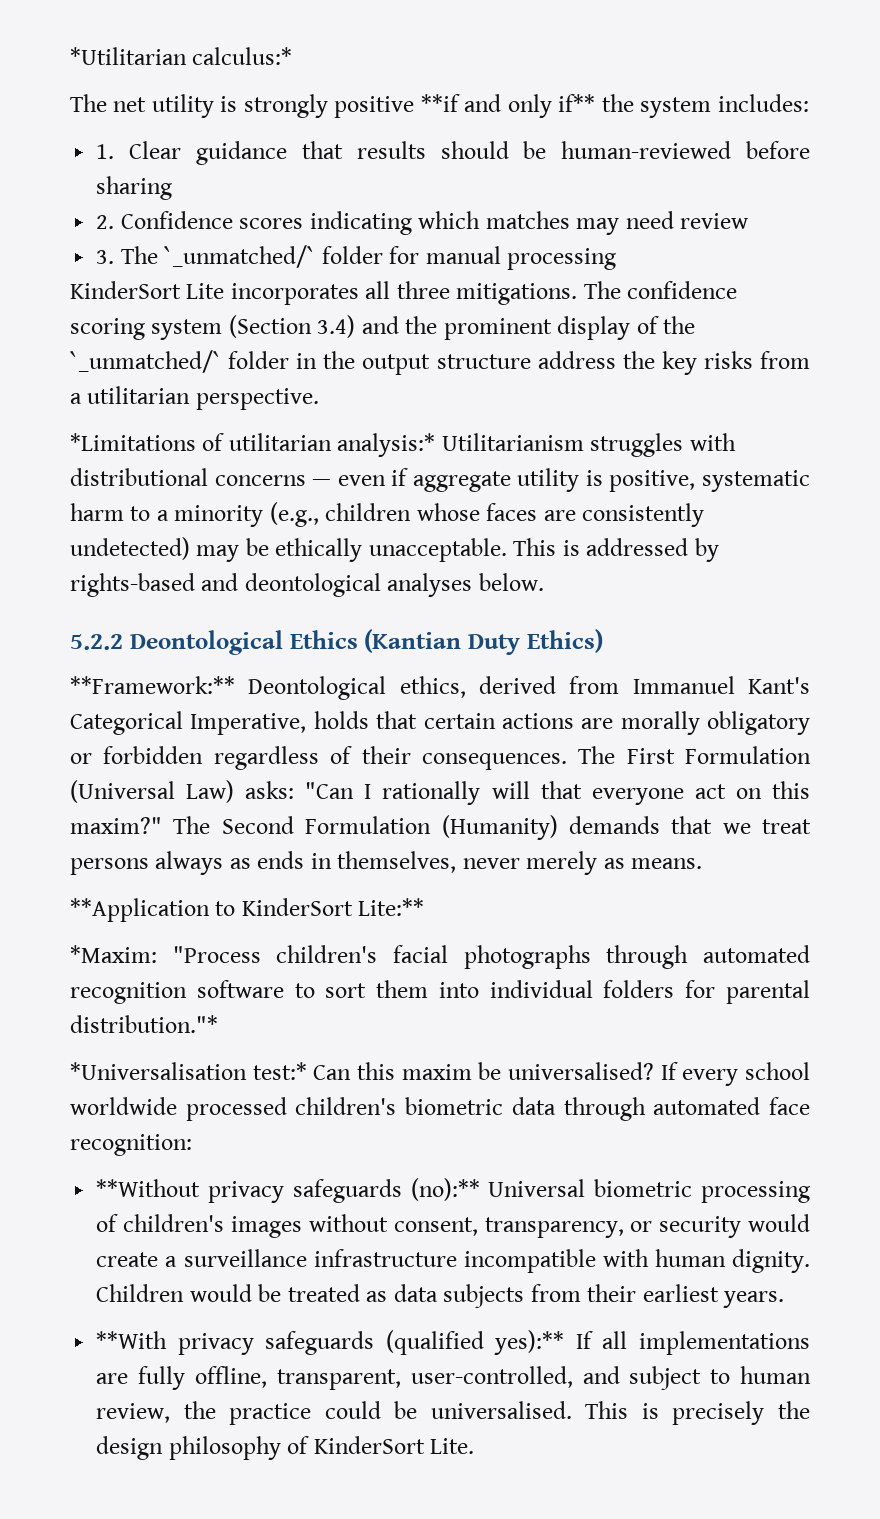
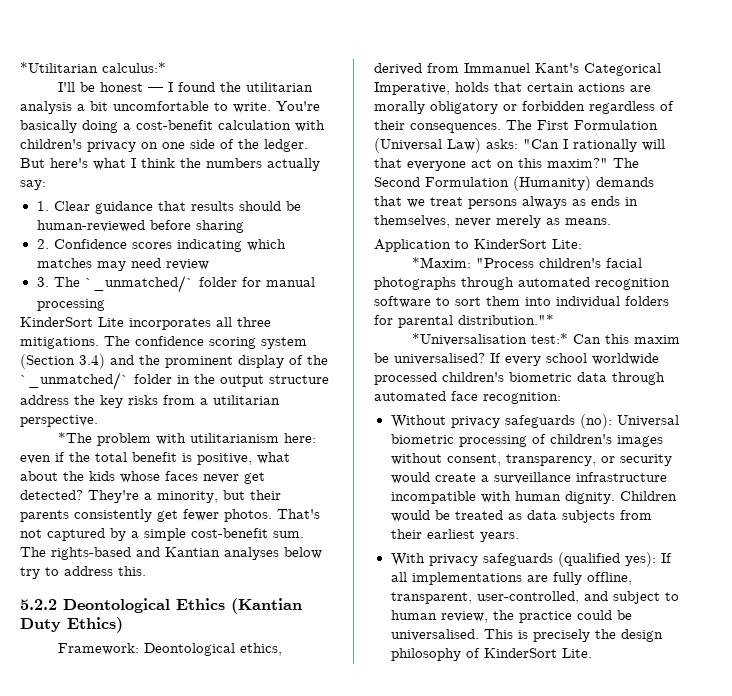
[70,94,809,118] The net utility is strongly positive **if and only if** the system includes: -> [57,82,313,92] [20,101,320,114] [20,120,325,133] [20,139,308,152] [20,158,320,171] [20,180,46,190] I'll be honest — I found the utilitarian analysis a bit uncomfortable to write. You're basically doing a cost-benefit calculation with children's privacy on one side of the ledger. But here's what I think the numbers actually say:
[70,433,736,457] [70,468,810,492] [70,502,705,527] [70,537,719,562] [70,573,544,597] *Limitations of utilitarian analysis:* Utilitarianism struggles with distributional concerns — even if aggregate utility is positive, systematic harm to a minority (e.g., children whose faces are consistently undetected) may be ethically unacceptable. This is addressed by rights-based and deontological analyses below. -> [57,432,316,446] [20,452,290,465] [20,471,265,484] [20,490,281,503] [20,509,320,522] [20,528,304,541] [20,547,322,560] [20,566,146,579] *The problem with utilitarianism here: even if the total benefit is positive, what about the kids whose faces never get detected? They're a minority, but their parents consistently get fewer photos. That's not captured by a simple cost-benefit sum. The rights-based and Kantian analyses below try to address this.
[70,676,235,694] **Framework:** -> [57,643,139,655] Framework:
[70,898,210,922] **Application -> [374,239,451,252] Application
[358,898,425,916] Lite:** -> [552,239,582,249] Lite:
[96,1178,480,1203] **Without privacy safeguards (no):** -> [390,414,612,429] Without privacy safeguards (no):
[96,1331,168,1349] **With -> [390,553,425,566] With
[494,1330,565,1355] yes):** -> [624,552,656,567] yes):

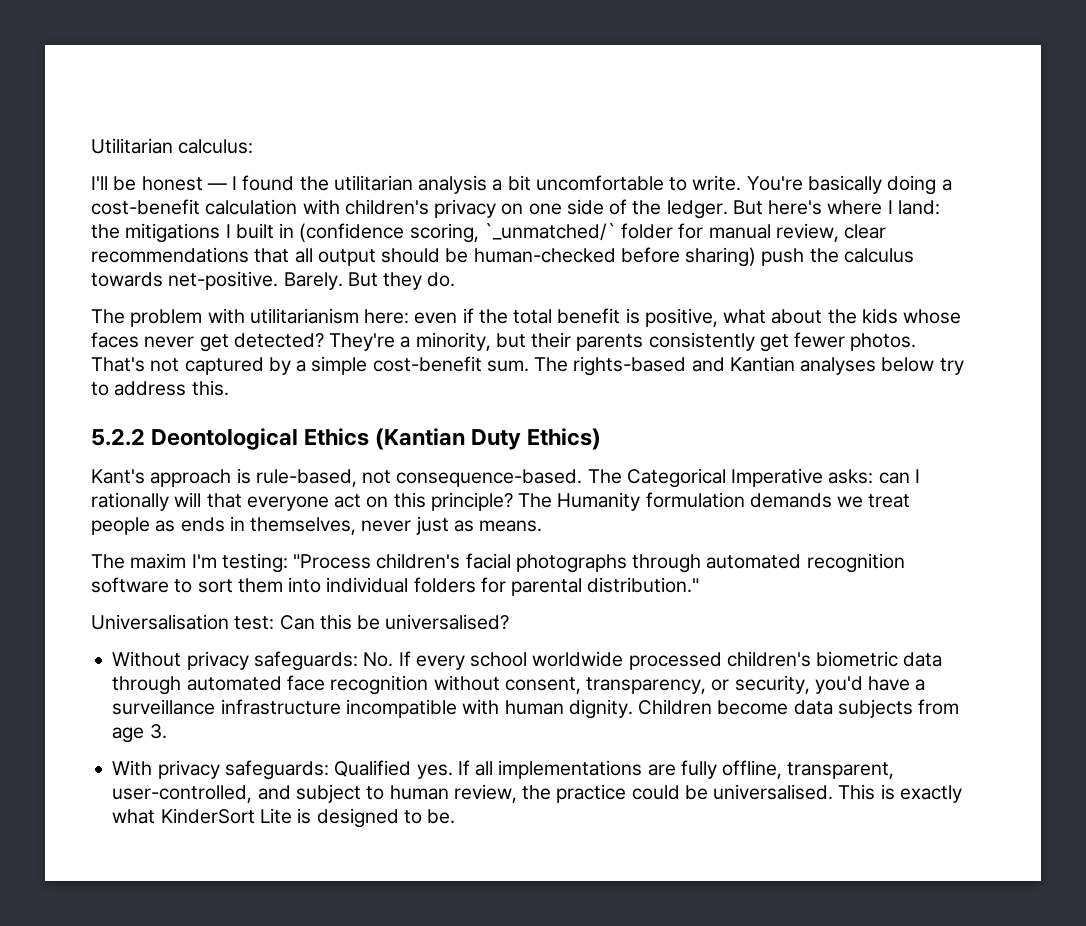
[20,62,166,73] *Utilitarian calculus:* -> [91,138,254,154] Utilitarian calculus:
[93,158,320,171] [20,180,46,190] [36,201,301,214] [36,220,244,233] [36,239,286,252] [36,258,209,271] [36,275,315,293] [36,299,105,311] [20,317,271,330] [20,336,307,349] [20,354,328,369] [20,372,329,390] [20,395,280,408] [20,415,98,427] [57,432,92,443] what I think the numbers actually say: // 1. Clear guidance that results should be human-reviewed before sharing // 2. Confidence scores indicating which matches may need review // 3. The `_unmatched/` folder for manual processing // KinderSort Lite incorporates all three mitigations. The confidence scoring system (Section 3.4) and the prominent display of the `_unmatched/` folder in the output structure address the key risks from a utilitarian perspective. // *The -> [827,200,940,215] [91,223,887,243] [91,247,914,267] [91,271,456,290] [91,309,125,324] where I land: the mitigations I built in (confidence scoring, `_unmatched/` folder for manual review, clear recommendations that all output should be human-checked before sharing) push the calculus towards net-positive. Barely. But they do. // The
[57,643,282,656] [374,63,661,76] [374,82,651,95] [374,101,674,114] [374,120,658,133] [374,138,559,153] Framework: Deontological ethics, derived from Immanuel Kant's Categorical Imperative, holds that certain actions are morally obligatory or forbidden regardless of their consequences. The First Formulation (Universal Law) asks: "Can -> [91,468,910,488] Kant's approach is rule-based, not consequence-based. The Categorical Imperative asks: can
[547,158,639,168] [374,176,654,191] [374,196,567,209] maxim?" The Second Formulation (Humanity) demands that we treat persons always -> [430,492,911,511] [91,517,150,535] principle? The Humanity formulation demands we treat people
[496,215,541,228] merely -> [415,516,449,535] just
[374,239,582,252] [411,257,471,268] Application to KinderSort Lite: // *Maxim: -> [91,553,288,573] The maxim I'm testing:
[458,314,554,325] [411,333,568,346] distribution."* // *Universalisation test:* -> [587,577,700,593] [91,614,275,630] distribution." // Universalisation test:
[633,335,680,344] maxim -> (352, 622) none
(485, 359) none -> [112,651,394,671] // Without privacy safeguards: No.
[483,392,561,404] [390,414,679,429] [390,434,663,447] recognition: // Without privacy safeguards (no): Universal biometric processing of children's images -> [330,675,429,695] recognition
[619,454,672,466] [390,472,476,484] security would create -> [734,675,911,694] security, you'd have
[390,510,652,523] [390,529,519,542] would be treated as data subjects from their earliest years. -> [717,699,960,718] [112,724,167,743] become data subjects from age 3.
[482,552,656,567] safeguards (qualified yes): -> [224,760,453,780] safeguards: Qualified yes.
[532,629,663,642] [390,648,592,661] precisely the design philosophy of KinderSort Lite. -> [899,785,962,803] [112,808,456,828] exactly what KinderSort Lite is designed to be.

